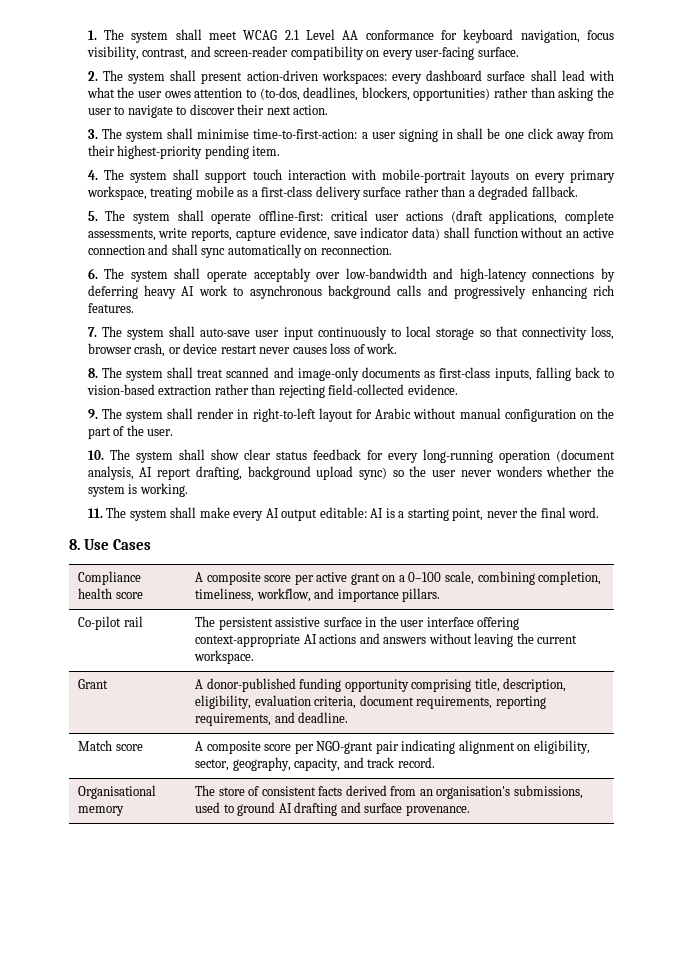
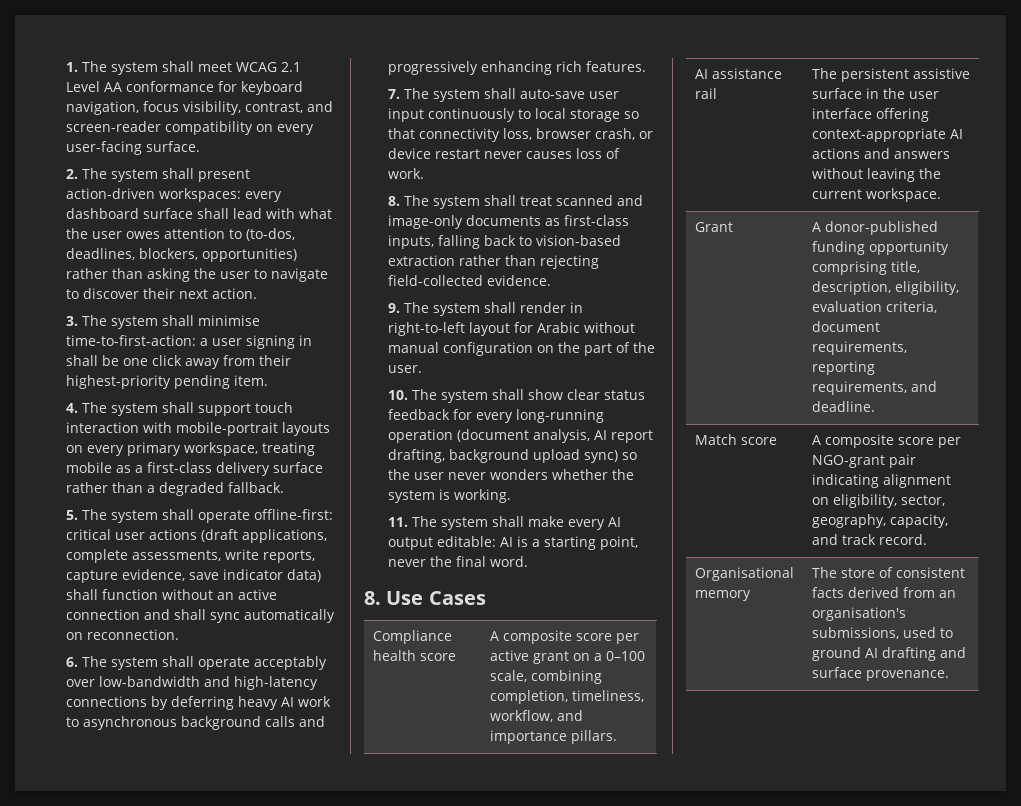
[78,616,122,630] Co-pilot -> [694,68,782,79] AI assistance

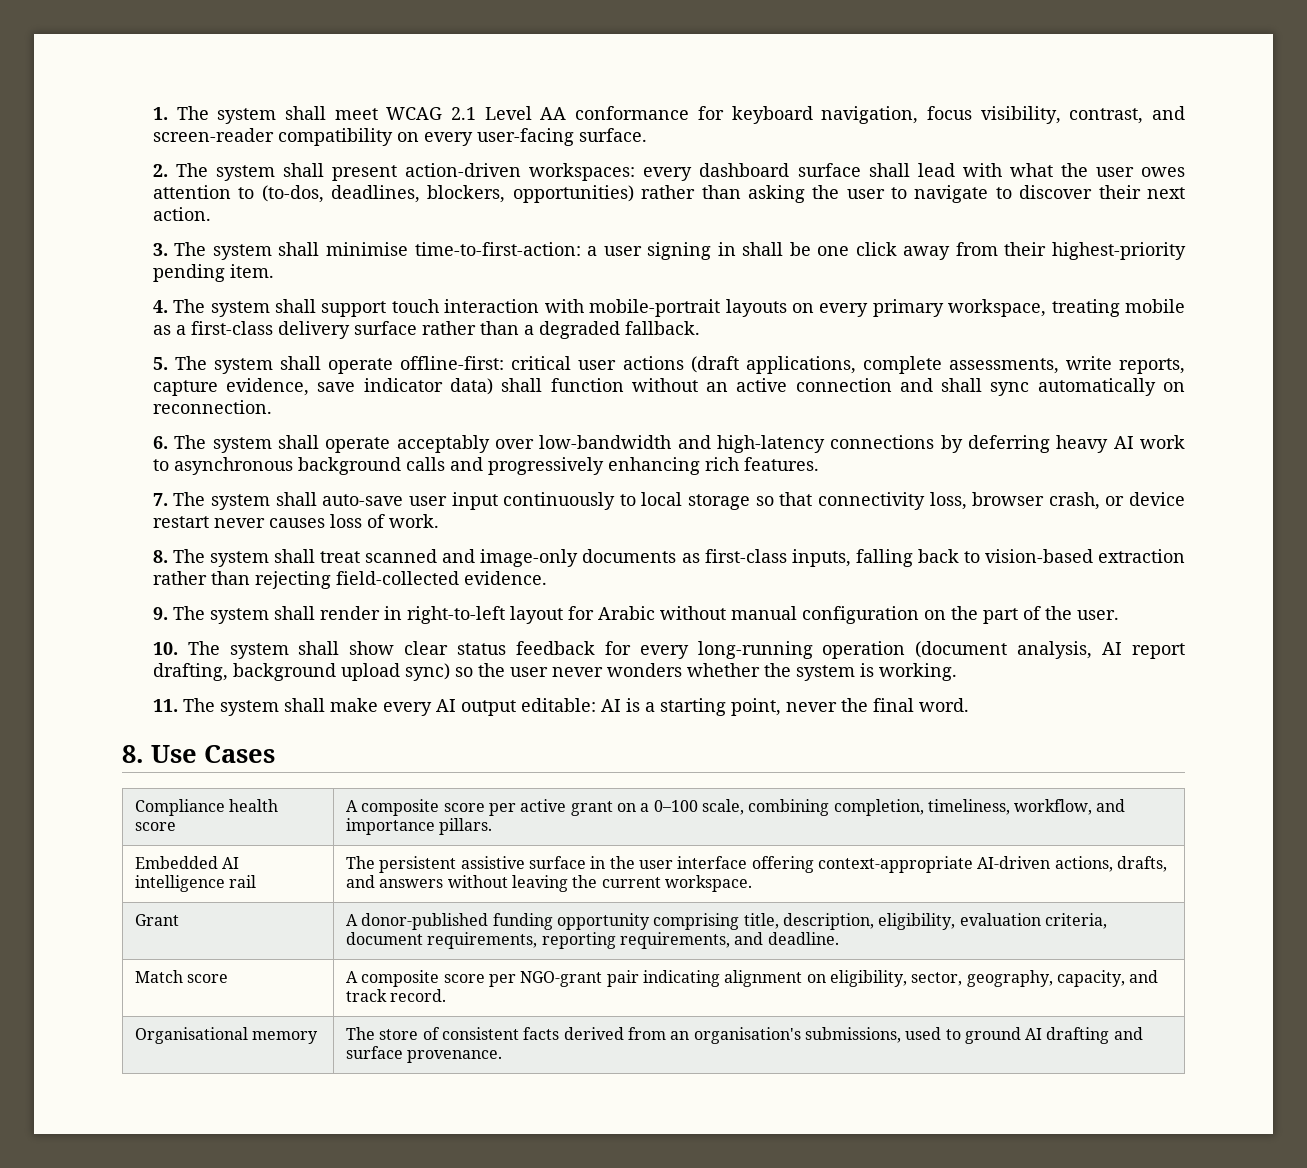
[694,68,782,79] AI assistance -> [134,856,240,869] [134,875,225,892] Embedded AI intelligence
[949,129,963,139] [811,148,860,159] AI actions -> [977,856,1167,872] AI-driven actions, drafts,

